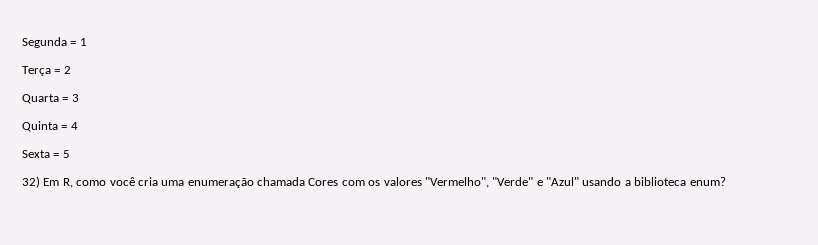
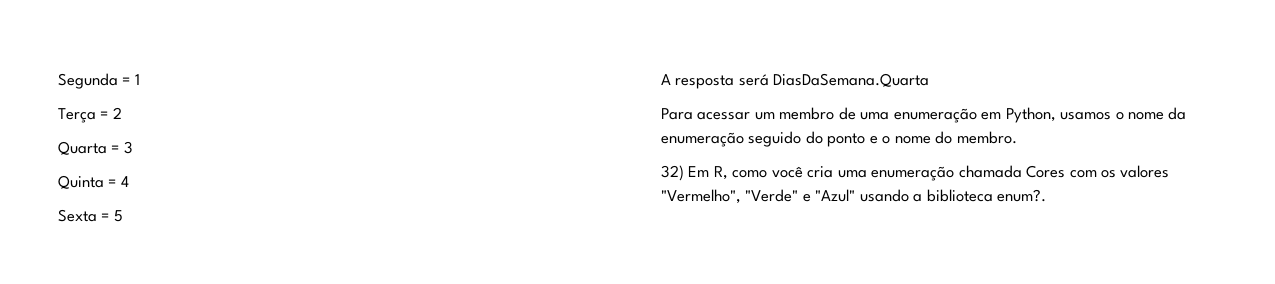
(70, 154) none -> [661,73,930,89] [661,107,1187,123] [661,131,1017,147] // A resposta será DiasDaSemana.Quarta // Para acessar um membro de uma enumeração em Python, usamos o nome da enumeração seguido do ponto e o nome do membro.
[689,177,726,186] enum? -> [997,189,1047,202] enum?.

